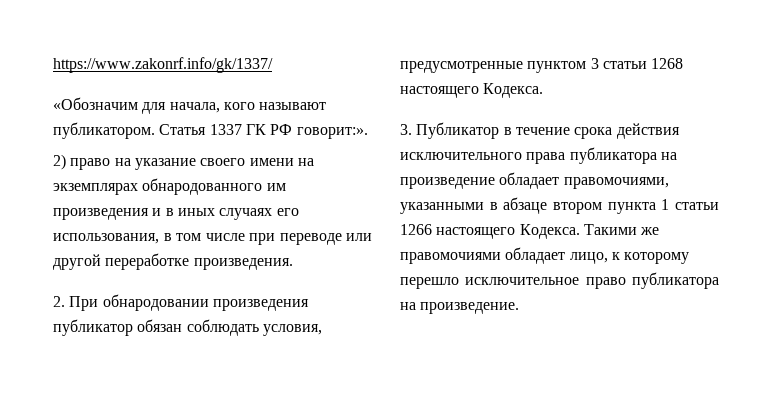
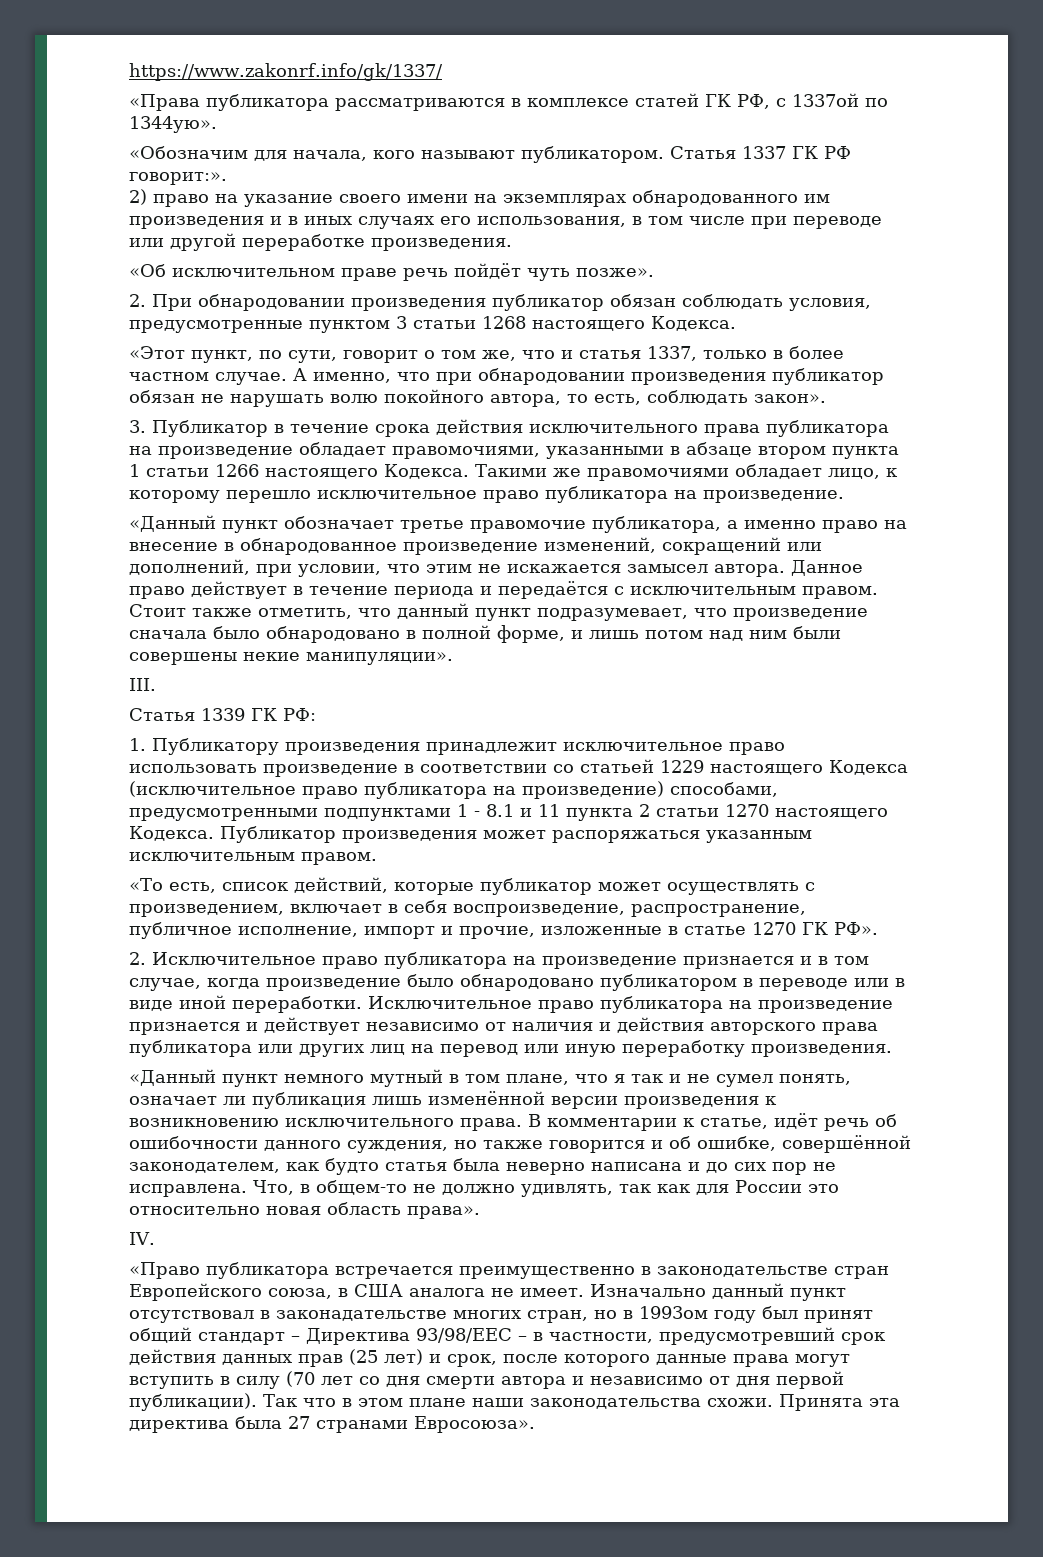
(273, 65) none -> [129,93,888,111] [129,116,217,133] // «Права публикатора рассматриваются в комплексе статей ГК РФ, с 1337ой по 1344ую».
(293, 264) none -> [129,263,654,281] // «Об исключительном праве речь пойдёт чуть позже».
(544, 90) none -> [129,346,844,363] [129,368,884,385] [129,389,826,407] // «Этот пункт, по сути, говорит о том же, что и статья 1337, только в более частном случае. А именно, что при обнародовании произведения публикатор обязан не нарушать волю покойного автора, то есть, соблюдать закон».
(520, 308) none -> [129,515,907,533] [129,537,822,555] [129,559,863,577] [129,581,878,599] [129,603,868,621] [129,625,841,643] [129,652,453,665] [129,678,156,691] [129,708,316,721] [129,738,785,755] [129,759,908,777] [129,781,778,799] [129,804,888,821] [129,826,812,843] [129,852,377,865] [129,877,815,895] [129,900,806,917] [129,922,878,939] [129,952,869,969] [129,974,905,991] [129,995,893,1013] [129,1017,878,1035] [129,1040,892,1057] [129,1069,851,1087] [129,1091,777,1109] [129,1113,897,1131] [129,1135,911,1153] [129,1158,836,1175] [129,1180,839,1197] [129,1202,480,1219] [129,1232,155,1245] [129,1262,889,1279] [129,1283,846,1301] [129,1306,873,1323] [129,1327,886,1345] [129,1349,850,1367] [129,1371,844,1389] [129,1393,900,1411] [129,1416,535,1433] // «Данный пункт обозначает третье правомочие публикатора, а именно право на внесение в обнародованное произведение изменений, сокращений или дополнений, при условии, что этим не искажается замысел автора. Данное право действует в течение периода и передаётся с исключительным правом. Стоит также отметить, что данный пункт подразумевает, что произведение сначала было обнародовано в полной форме, и лишь потом над ним были совершены некие манипуляции». // III. // Статья 1339 ГК РФ: // 1. Публикатору произведения принадлежит исключительное право использовать произведение в соответствии со статьей 1229 настоящего Кодекса (исключительное право публикатора на произведение) способами, предусмотренными подпунктами 1 - 8.1 и 11 пункта 2 статьи 1270 настоящего Кодекса. Публикатор произведения может распоряжаться указанным исключительным правом. // «То есть, список действий, которые публикатор может осуществлять с произведением, включает в себя воспроизведение, распространение, публичное исполнение, импорт и прочие, изложенные в статье 1270 ГК РФ». // 2. Исключительное право публикатора на произведение признается и в том случае, когда произведение было обнародовано публикатором в переводе или в виде иной переработки. Исключительное право публикатора на произведение признается и действует независимо от наличия и действия авторского права публикатора или других лиц на перевод или иную переработку произведения. // «Данный пункт немного мутный в том плане, что я так и не сумел понять, означает ли публикация лишь изменённой версии произведения к возникновению исключительного права. В комментарии к статье, идёт речь об ошибочности данного суждения, но также говорится и об ошибке, совершённой законодателем, как будто статья была неверно написана и до сих пор не исправлена. Что, в общем-то не должно удивлять, так как для России это относительно новая область права». // IV. // «Право публикатора встречается преимущественно в законодательстве стран Европейского союза, в США аналога не имеет. Изначально данный пункт отсутствовал в законадательстве многих стран, но в 1993ом году был принят общий стандарт – Директива 93/98/EEC – в частности, предусмотревший срок действия данных прав (25 лет) и срок, после которого данные права могут вступить в силу (70 лет со дня смерти автора и независимо от дня первой публикации). Так что в этом плане наши законодательства схожи. Принята эта директива была 27 странами Евросоюза».

